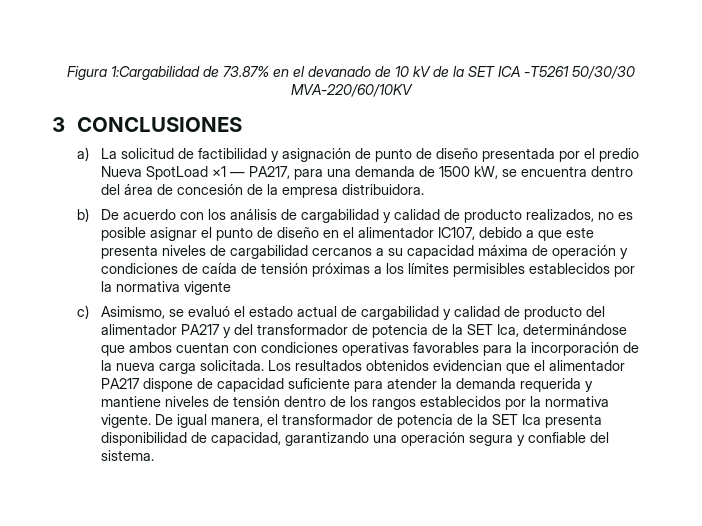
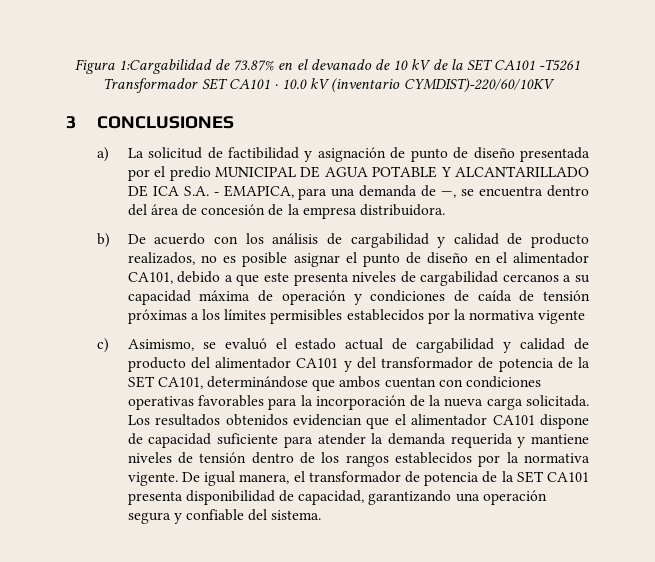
[498,66,636,79] [291,84,413,97] ICA -T5261 50/30/30 MVA-220/60/10KV -> [494,59,581,71] [103,78,555,93] CA101 -T5261 Transformador SET CA101 · 10.0 kV (inventario CYMDIST)-220/60/10KV
[101,166,291,180] Nueva SpotLoad ×1 — PA217, -> [214,166,589,178] [127,185,294,198] MUNICIPAL DE AGUA POTABLE Y ALCANTARILLADO DE ICA S.A. - EMAPICA,
[439,166,499,179] 1500 kW, -> [441,191,457,198] —,
[438,227,476,240] IC107, -> [127,272,173,284] CA101,
[181,324,221,335] PA217 -> [296,358,339,368] CA101
[497,324,520,337] Ica, -> [157,377,203,389] CA101,
[101,378,141,389] PA217 -> [492,415,535,425] CA101
[522,414,542,425] Ica -> [547,472,590,482] CA101

